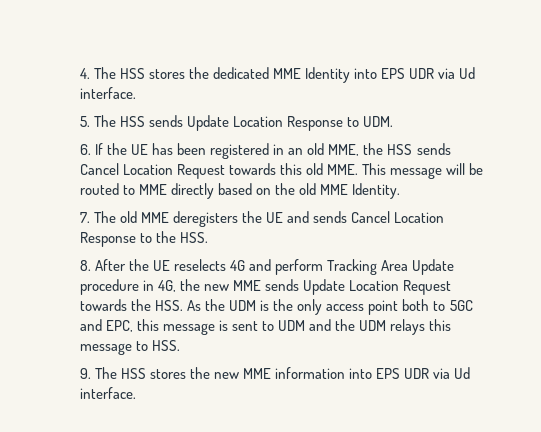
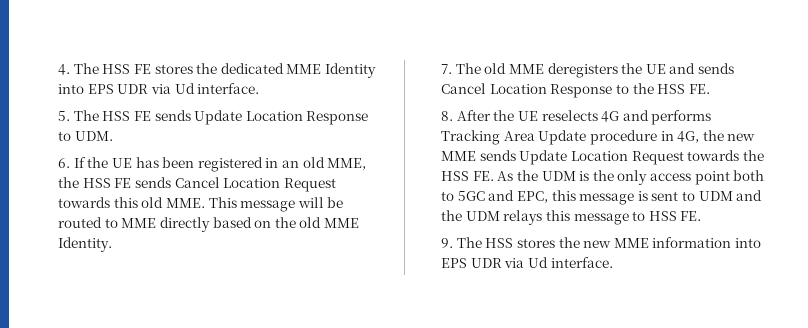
(145, 73) none -> [133,64,151,74] FE
(145, 121) none -> [133,111,151,121] FE
(413, 149) none -> [114,178,132,188] FE
[179,232,208,243] HSS. -> [657,84,710,94] HSS FE.
[275,259,324,275] perform -> [651,110,712,125] performs
[154,300,183,311] HSS. -> [440,171,494,181] HSS FE.
[151,340,180,351] HSS. -> [648,211,702,221] HSS FE.

